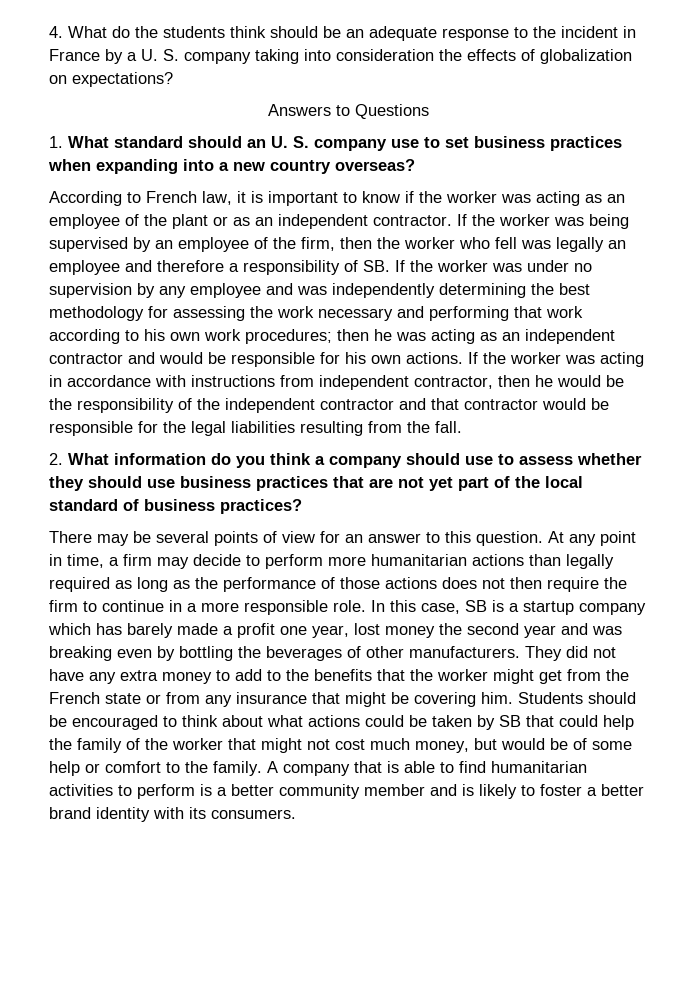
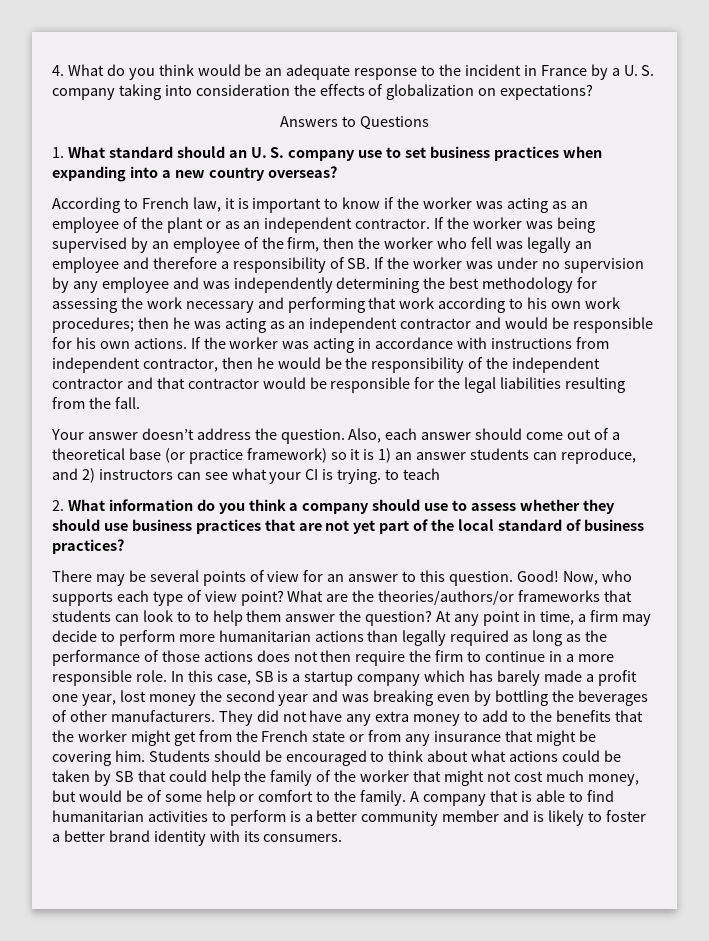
[135,26,318,38] the students think should -> [128,64,241,80] you think would
(462, 427) none -> [51,428,620,444] [52,448,636,464] [52,468,441,484] // Your answer doesn’t address the question. Also, each answer should come out of a theoretical base (or practice framework) so it is 1) an answer students can reproduce, and 2) instructors can see what your CI is trying. to teach
(543, 538) none -> [516,570,632,585] [52,590,633,606] [52,610,433,626] Good! Now, who supports each type of view point? What are the theories/authors/or frameworks that students can look to to help them answer the question?

